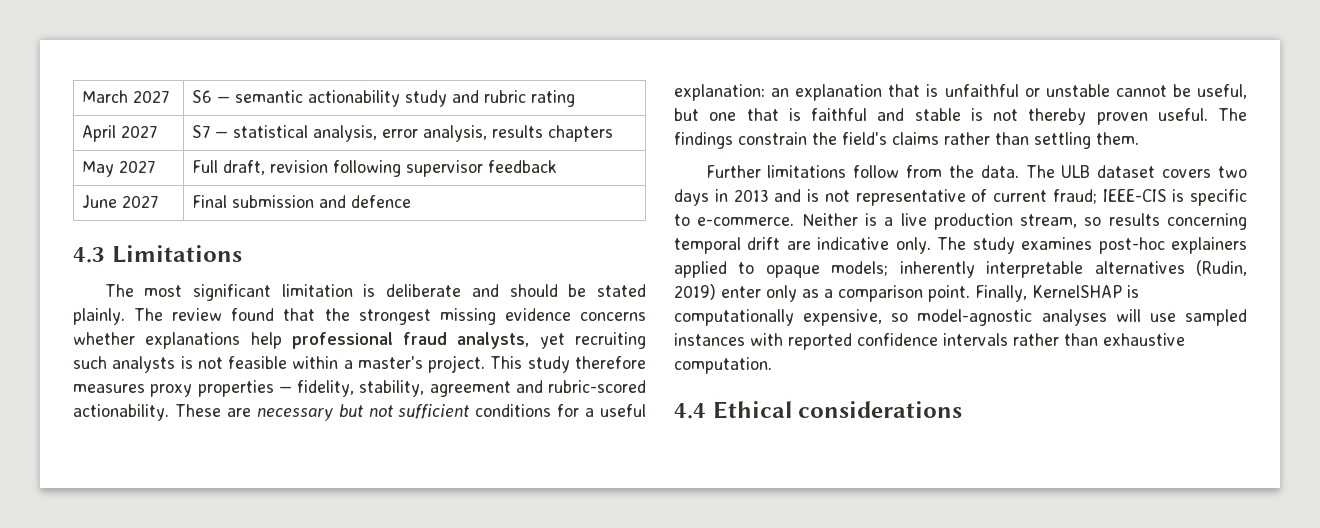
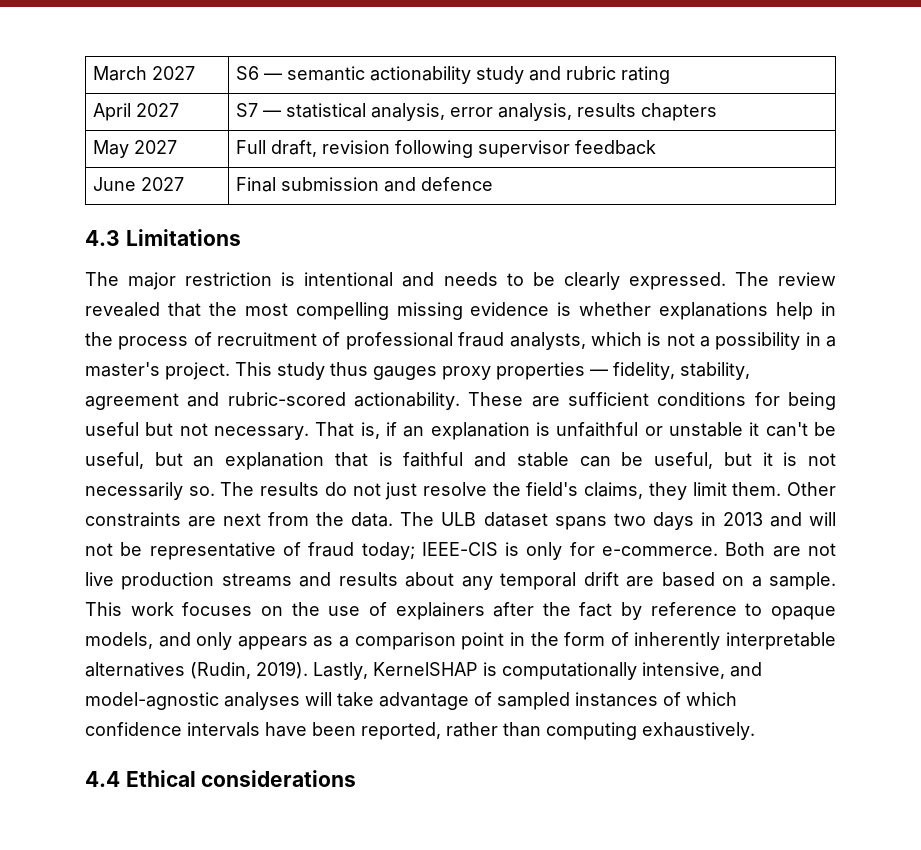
[144,284,646,301] [73,308,125,325] most significant limitation is deliberate and should be stated plainly. -> [128,272,726,290] major restriction is intentional and needs to be clearly expressed.
[231,308,275,321] found -> [85,302,160,317] revealed
[358,309,431,325] strongest -> [244,302,389,320] most compelling
[579,312,646,321] concerns -> [557,302,572,316] is
[291,332,646,349] [73,356,339,373] professional fraud analysts, yet recruiting such analysts is not feasible within -> [821,302,836,316] [85,332,821,350] in the process of recruitment of professional fraud analysts, which is not a possibility in
[574,356,646,369] [73,384,145,393] therefore measures -> [330,362,437,380] thus gauges
[256,404,646,421] [674,84,921,101] necessary but not sufficient conditions for a useful explanation: an explanation that -> [567,392,836,410] [85,422,530,440] sufficient conditions for being useful but not necessary. That is, if an explanation
[1115,84,1247,99] [674,108,737,121] cannot be useful, but one -> [749,422,837,437] [85,452,325,470] it can't be useful, but an explanation
[970,108,1247,125] [674,132,1139,149] [705,165,900,178] is not thereby proven useful. The findings constrain the field's claims rather than settling them. // Further limitations follow -> [579,452,837,469] [85,482,836,500] [85,512,262,527] can be useful, but it is not necessarily so. The results do not just resolve the field's claims, they limit them. Other constraints are next
[1162,169,1212,178] covers -> [554,516,607,530] spans
[807,189,1247,206] [674,213,1247,230] [674,237,1247,254] [674,260,1247,278] [674,284,1027,302] is not representative of current fraud; IEEE-CIS is specific to e-commerce. Neither is a live production stream, so results concerning temporal drift are indicative only. The study examines post-hoc explainers applied to opaque models; inherently interpretable alternatives (Rudin, 2019) enter only as a comparison point. Finally, -> [809,512,837,526] [85,542,836,560] [85,572,836,590] [85,602,836,620] [85,632,837,650] [85,661,368,680] will not be representative of fraud today; IEEE-CIS is only for e-commerce. Both are not live production streams and results about any temporal drift are based on a sample. This work focuses on the use of explainers after the fact by reference to opaque models, and only appears as a comparison point in the form of inherently interpretable alternatives (Rudin, 2019). Lastly,
[803,309,909,326] expensive, so -> [642,662,762,679] intensive, and
[1149,309,1247,326] [674,333,1185,350] [674,357,772,374] use sampled instances with reported confidence intervals rather than exhaustive computation. -> [337,692,737,710] [85,722,755,740] take advantage of sampled instances of which confidence intervals have been reported, rather than computing exhaustively.

